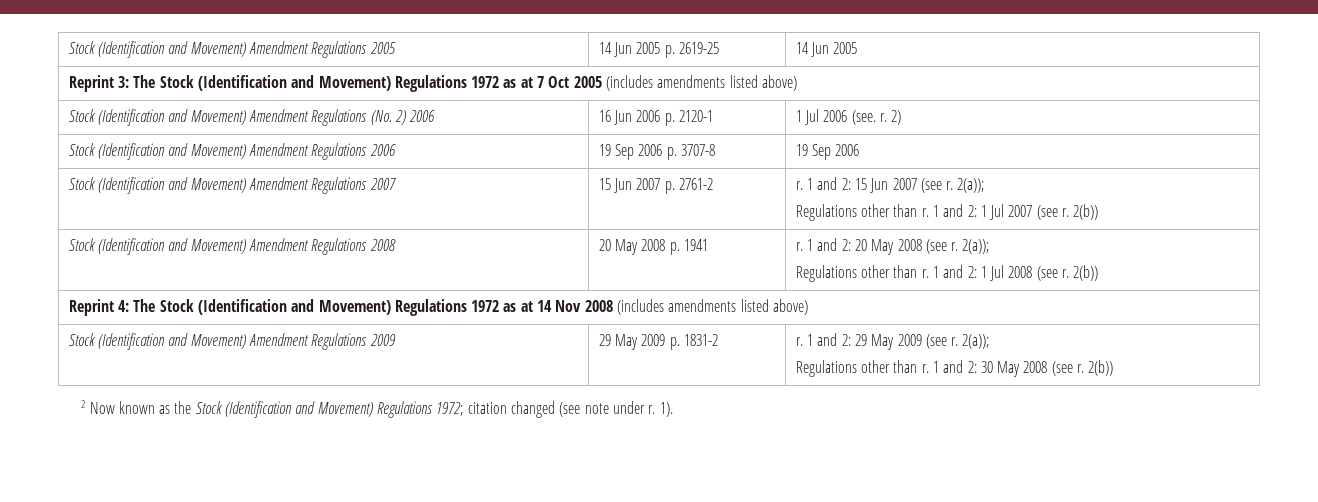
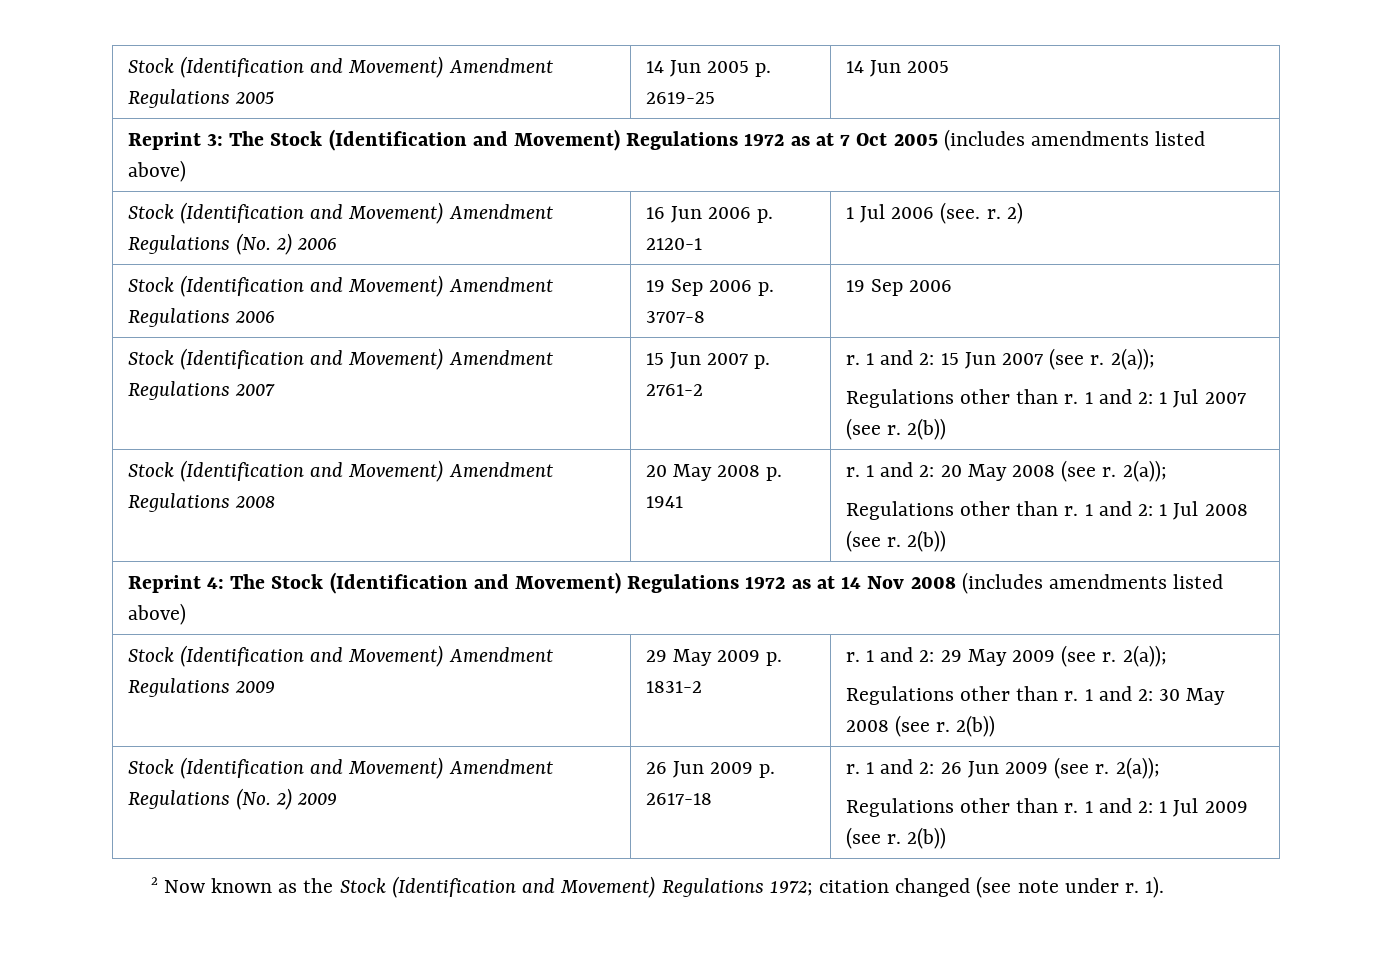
(1114, 368) none -> [127,757,553,779] [127,788,338,810] [645,761,776,778] [645,793,712,805] [845,757,1160,779] [845,798,1248,817] [845,827,947,849] // Stock (Identification and Movement) Amendment Regulations (No. 2) 2009 | 26 Jun 2009 p. 2617-18 | r. 1 and 2: 26 Jun 2009 (see r. 2(a)); // Regulations other than r. 1 and 2: 1 Jul 2009 (see r. 2(b))

